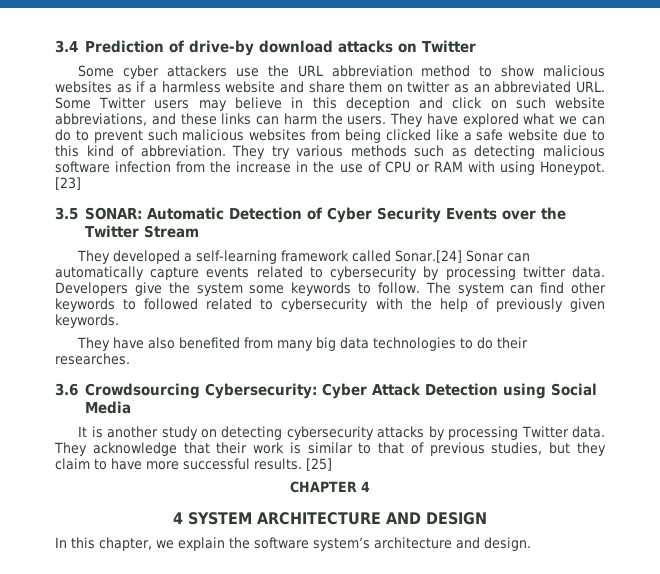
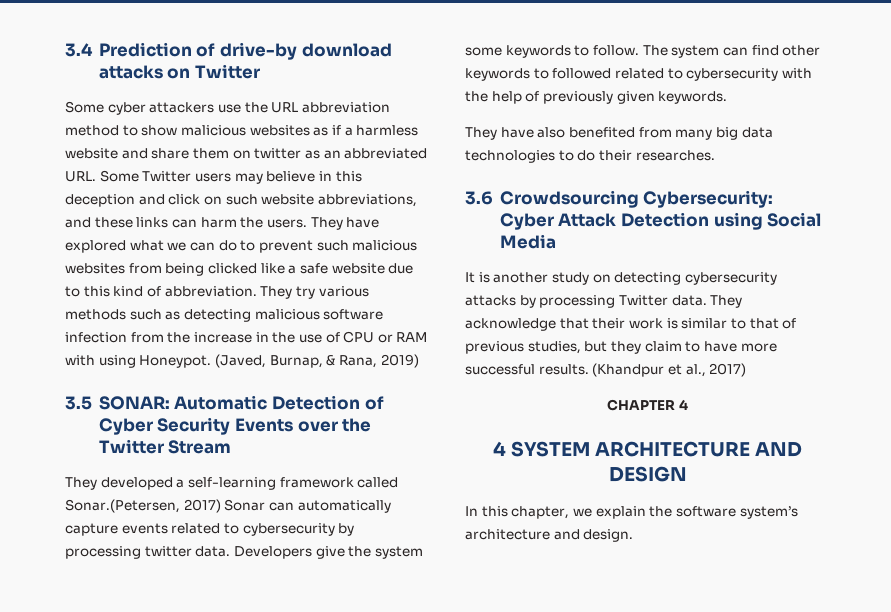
[55,177,81,190] [23] -> [214,354,419,368] (Javed, Burnap, & Rana, 2019)
[395,250,463,263] Sonar.[24] -> [65,499,221,513] Sonar.(Petersen, 2017)
[306,458,332,471] [25] -> [592,363,747,377] (Khandpur et al., 2017)

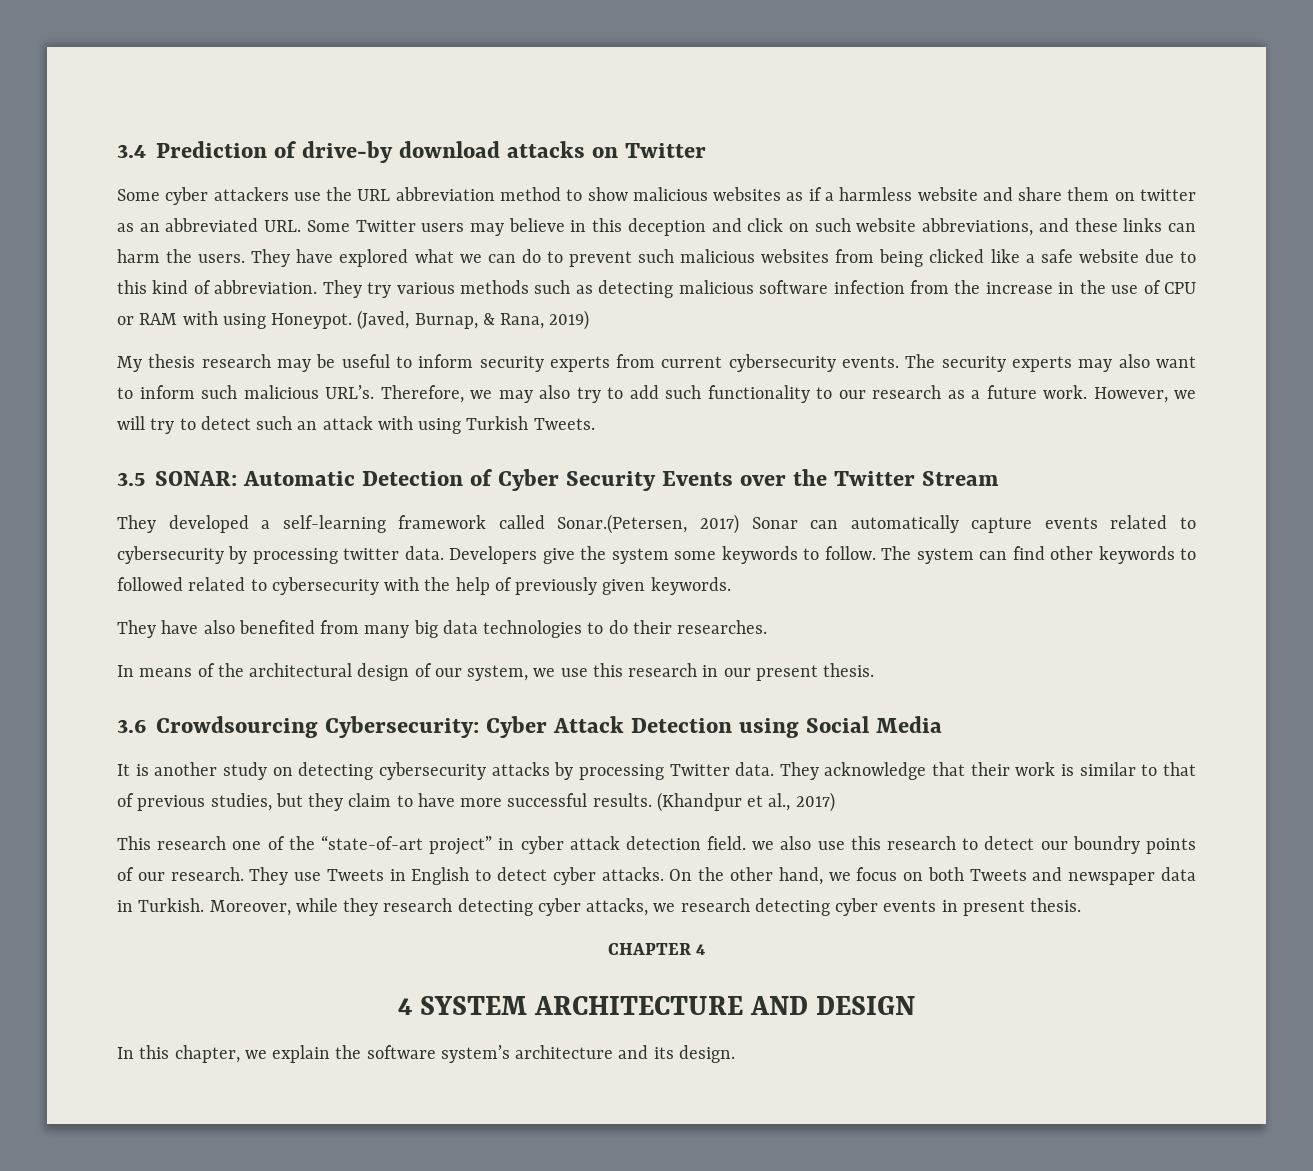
(419, 361) none -> [117,354,1196,372] [117,385,1196,403] [117,416,595,434] // My thesis research may be useful to inform security experts from current cybersecurity events. The security experts may also want to inform such malicious URL’s. Therefore, we may also try to add such functionality to our research as a future work. However, we will try to detect such an attack with using Turkish Tweets.
(715, 155) none -> [117,663,875,681] // In means of the architectural design of our system, we use this research in our present thesis.
(747, 370) none -> [117,835,1196,855] [117,867,1196,885] [117,898,1082,916] // This research one of the “state-of-art project” in cyber attack detection field. we also use this research to detect our boundry points of our research. They use Tweets in English to detect cyber attacks. On the other hand, we focus on both Tweets and newspaper data in Turkish. Moreover, while they research detecting cyber attacks, we research detecting cyber events in present thesis.
(580, 534) none -> [653,1047,674,1059] its

